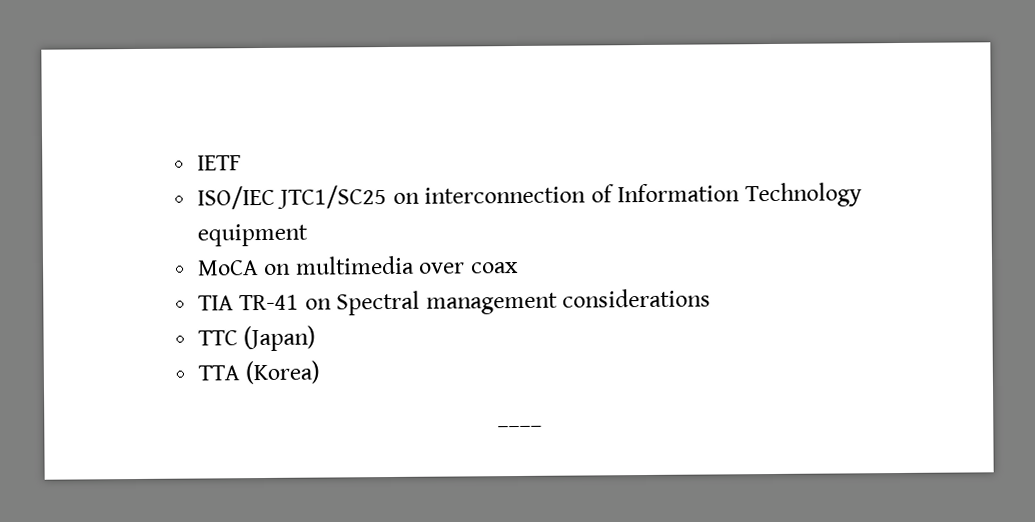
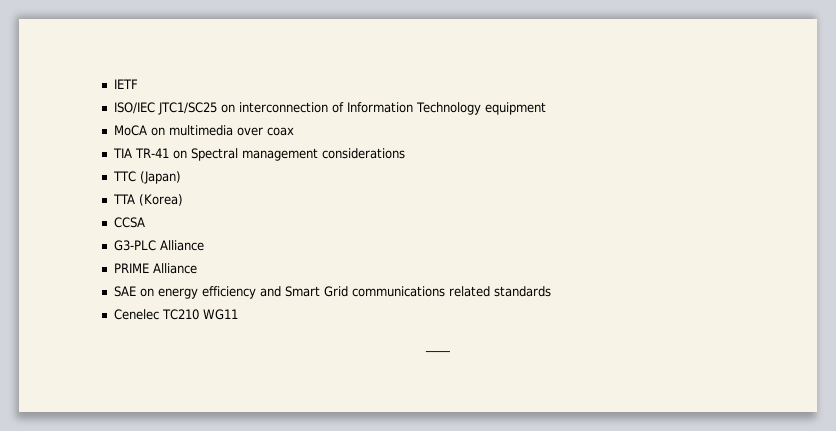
(321, 372) none -> [113,217,145,228] [113,240,204,251] [113,263,197,274] [113,286,551,299] [113,309,238,320] // CCSA // G3-PLC Alliance // PRIME Alliance // SAE on energy efficiency and Smart Grid communications related standards // Cenelec TC210 WG11

